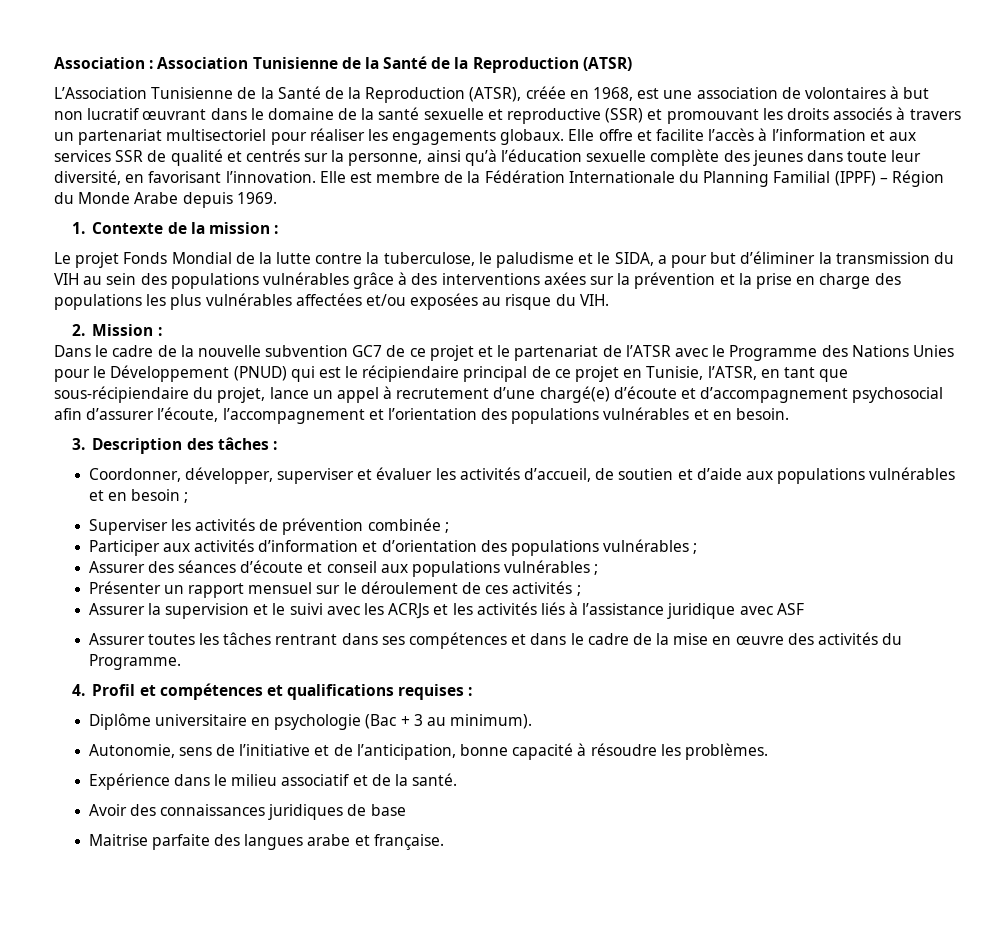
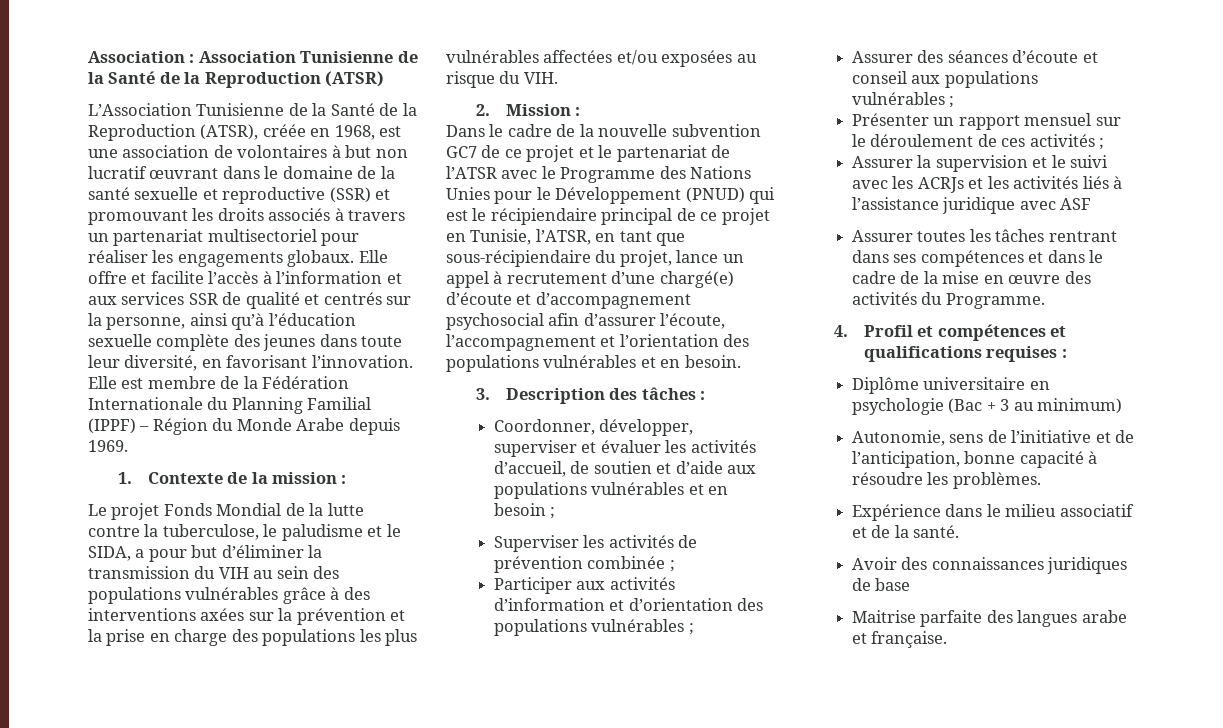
[450,714,533,729] minimum). -> [1037,398,1123,414] minimum)

